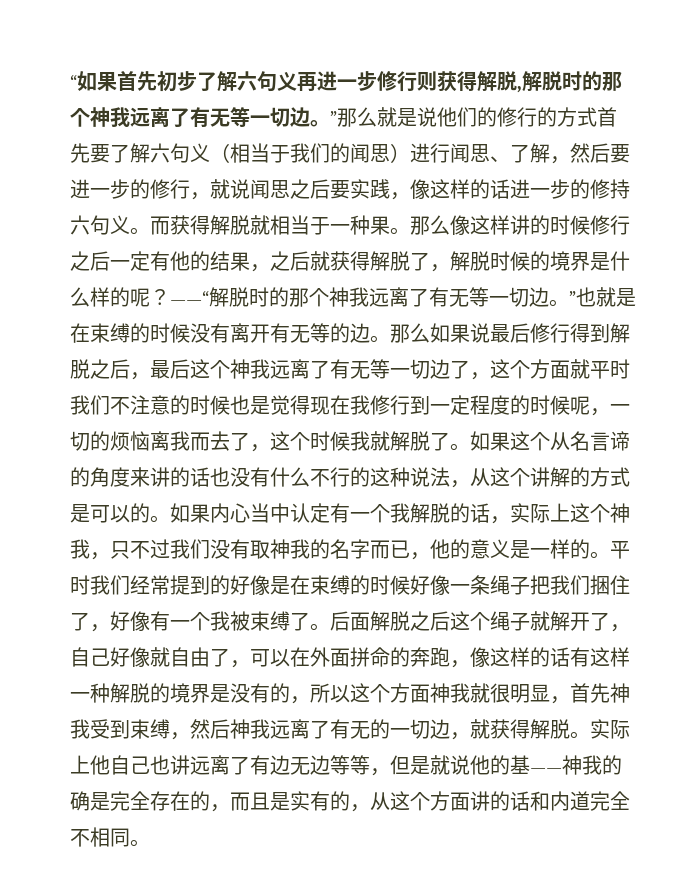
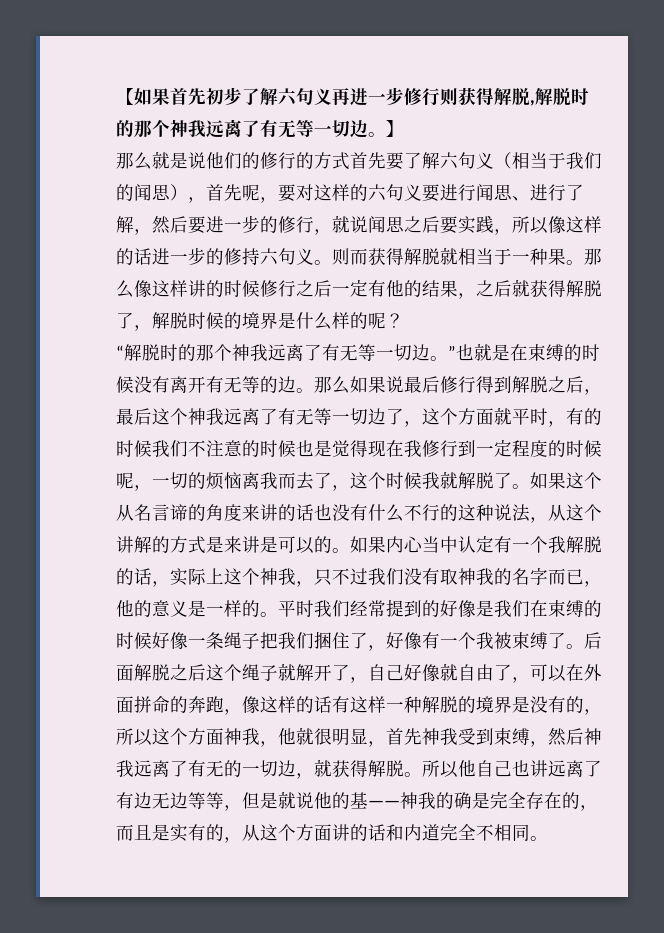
[70,74,77,89] “ -> [116,88,134,105] 【
[330,111,337,125] ” -> [386,120,404,137] 】 //
(410, 153) none -> [188,184,440,203] ，首先呢，要对这样的六句义要
(510, 159) none -> [530,184,566,201] 进行
(410, 196) none -> [512,216,548,234] 所以
(150, 231) none -> [332,248,350,265] 则
[170,290,209,305] ——“ -> [116,345,124,359] // “
(630, 369) none -> [548,408,602,427] [116,440,152,457] ，有的时候
(90, 513) none -> [224,536,278,553] 来讲是
(290, 585) none -> [494,600,530,617] 我们
(470, 693) none -> [260,728,296,747] ，他
[590,719,630,739] [70,755,90,774] 实际上 -> [422,760,458,778] 所以

